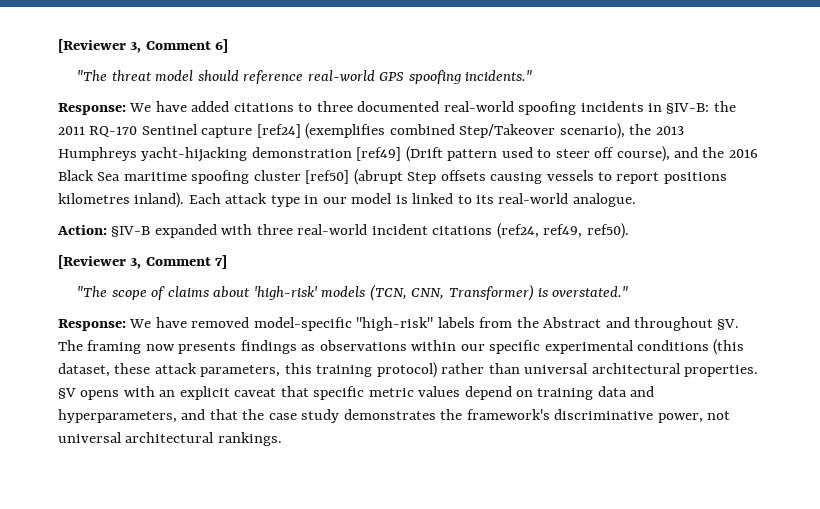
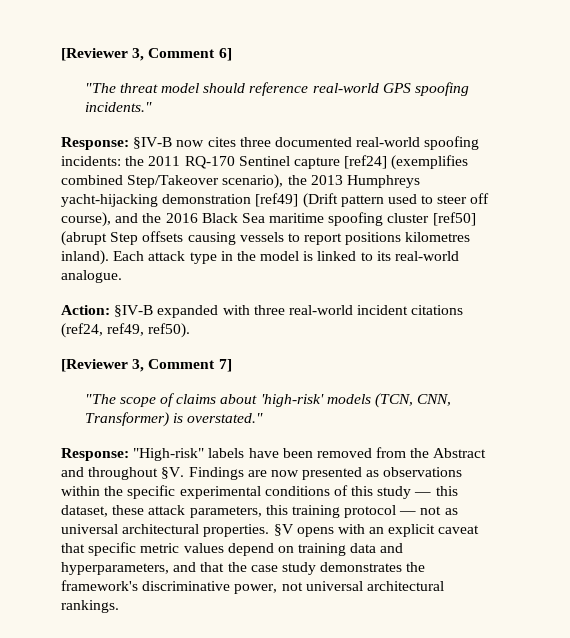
[129,101,313,112] We have added citations to -> [133,137,236,149] §IV-B now cites
[580,101,710,114] incidents in §IV-B: -> [61,156,121,166] incidents:
[322,197,347,204] our -> [236,251,256,261] the
[129,317,475,331] We have removed model-specific "high-risk" labels -> [133,448,372,461] "High-risk" labels have been removed
[58,340,297,354] The framing now presents findings -> [188,467,363,480] Findings are now presented
[460,344,485,351] our -> [104,486,124,496] the
[713,339,745,355] (this -> [333,485,458,499] of this study — this
[376,362,520,378] protocol) rather than -> [344,505,458,518] protocol — not as

